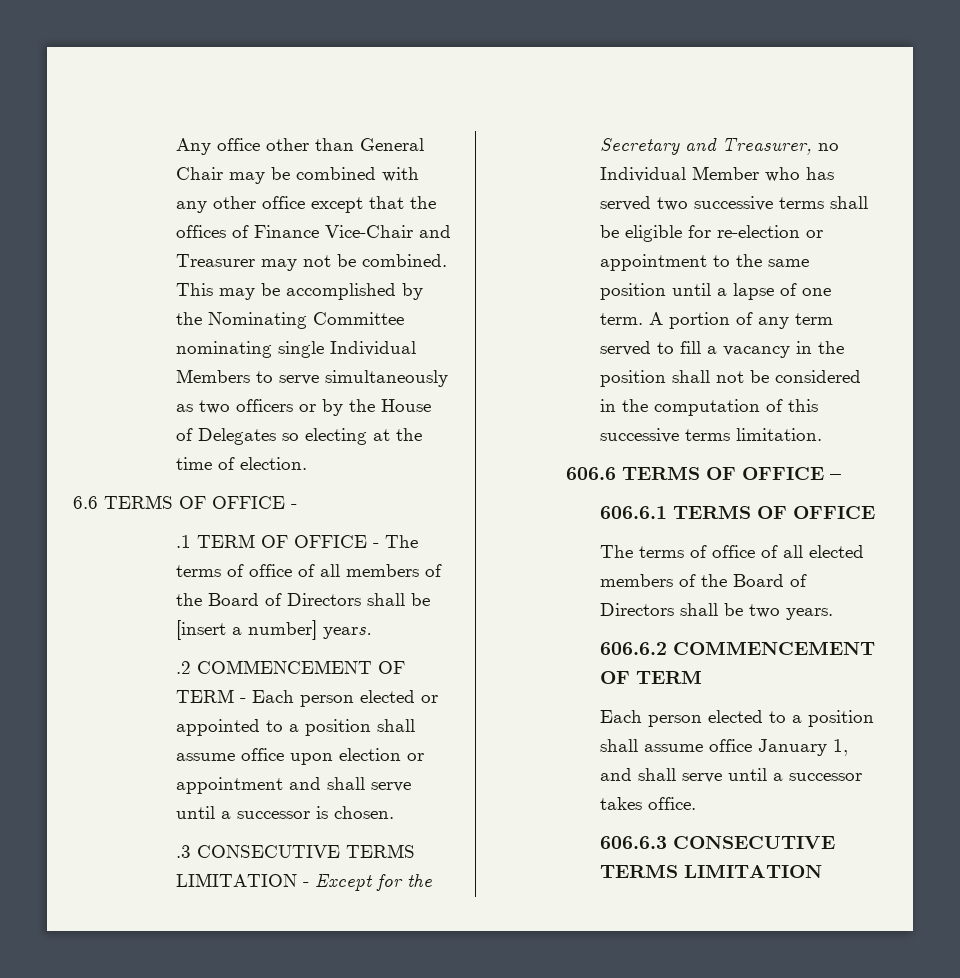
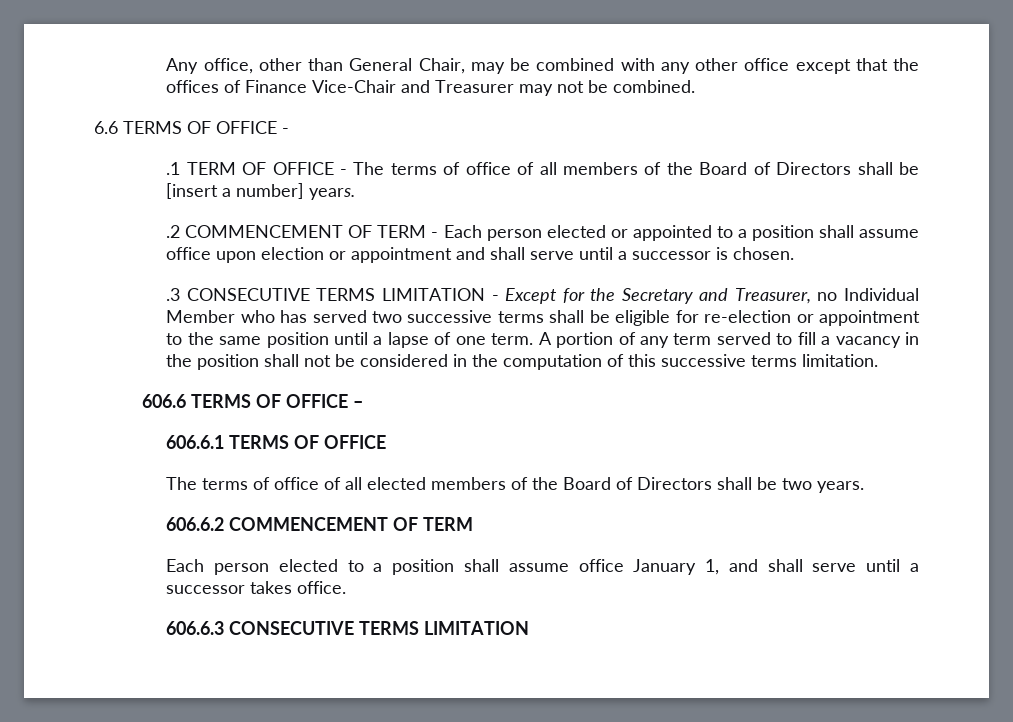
[217,138,261,151] office -> [203,58,253,74] office,
[176,167,224,180] Chair -> [418,58,465,74] Chair,
[176,283,424,300] [176,312,405,329] [176,341,417,358] [176,369,449,387] [176,399,432,416] [176,428,423,445] [176,457,308,470] This may be accomplished by the Nominating Committee nominating single Individual Members to serve simultaneously as two officers or by the House of Delegates so electing at the time of election. -> (696, 86) none

